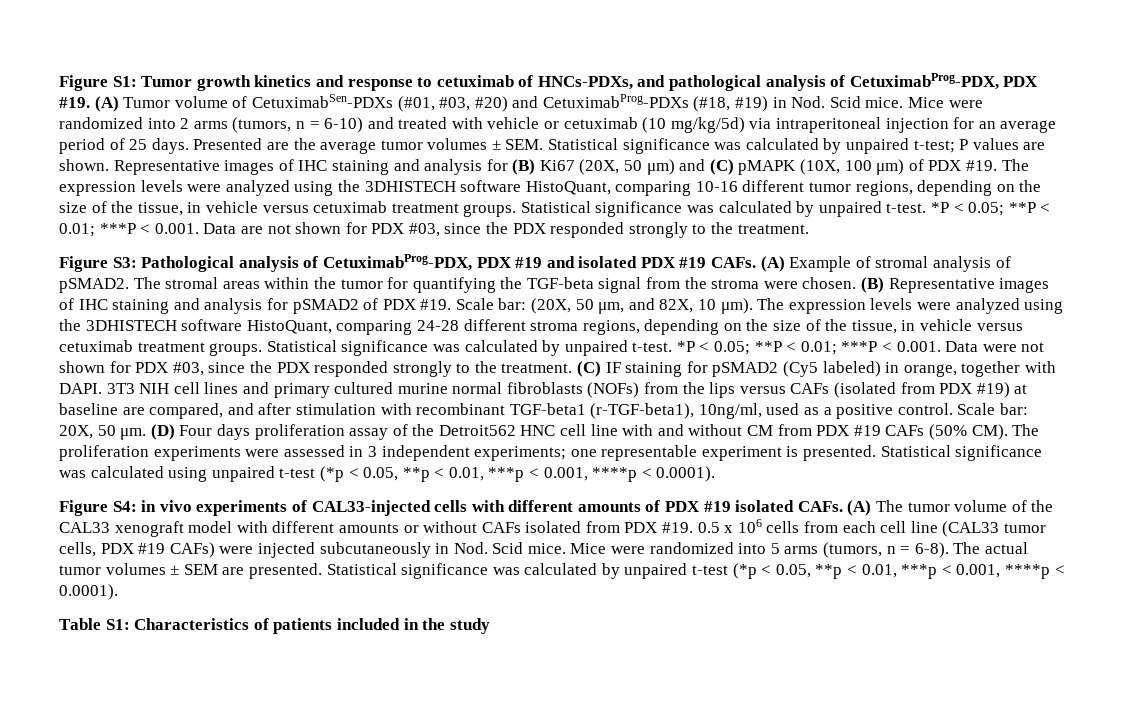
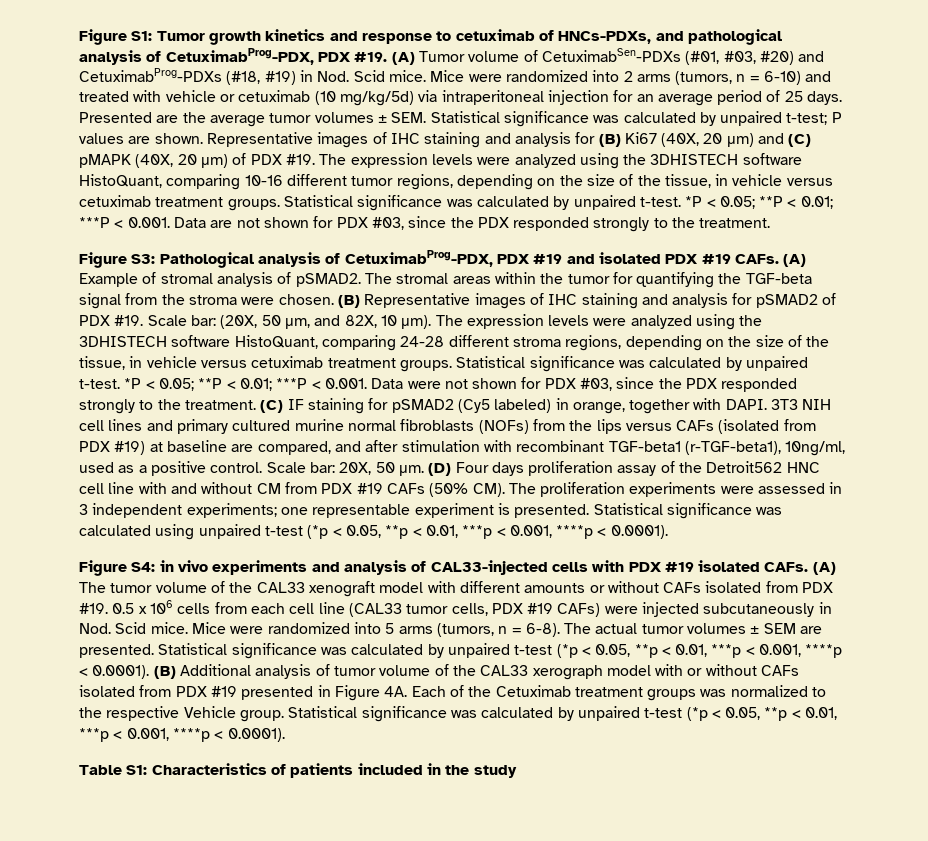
[579,159,643,175] (20X, 50 -> [661,133,723,147] (40X, 20
[800,159,872,175] (10X, 100 -> [135,154,197,168] (40X, 20
(288, 508) none -> [311,560,407,575] and analysis
[508,500,661,512] different amounts of -> (625, 566) none
(118, 592) none -> [153,664,800,680] [79,685,827,701] [79,706,838,722] [79,728,285,742] (B) Additional analysis of tumor volume of the CAL33 xerograph model with or without CAFs isolated from PDX #19 presented in Figure 4A. Each of the Cetuximab treatment groups was normalized to the respective Vehicle group. Statistical significance was calculated by unpaired t-test (*p < 0.05, **p < 0.01, ***p < 0.001, ****p < 0.0001).

